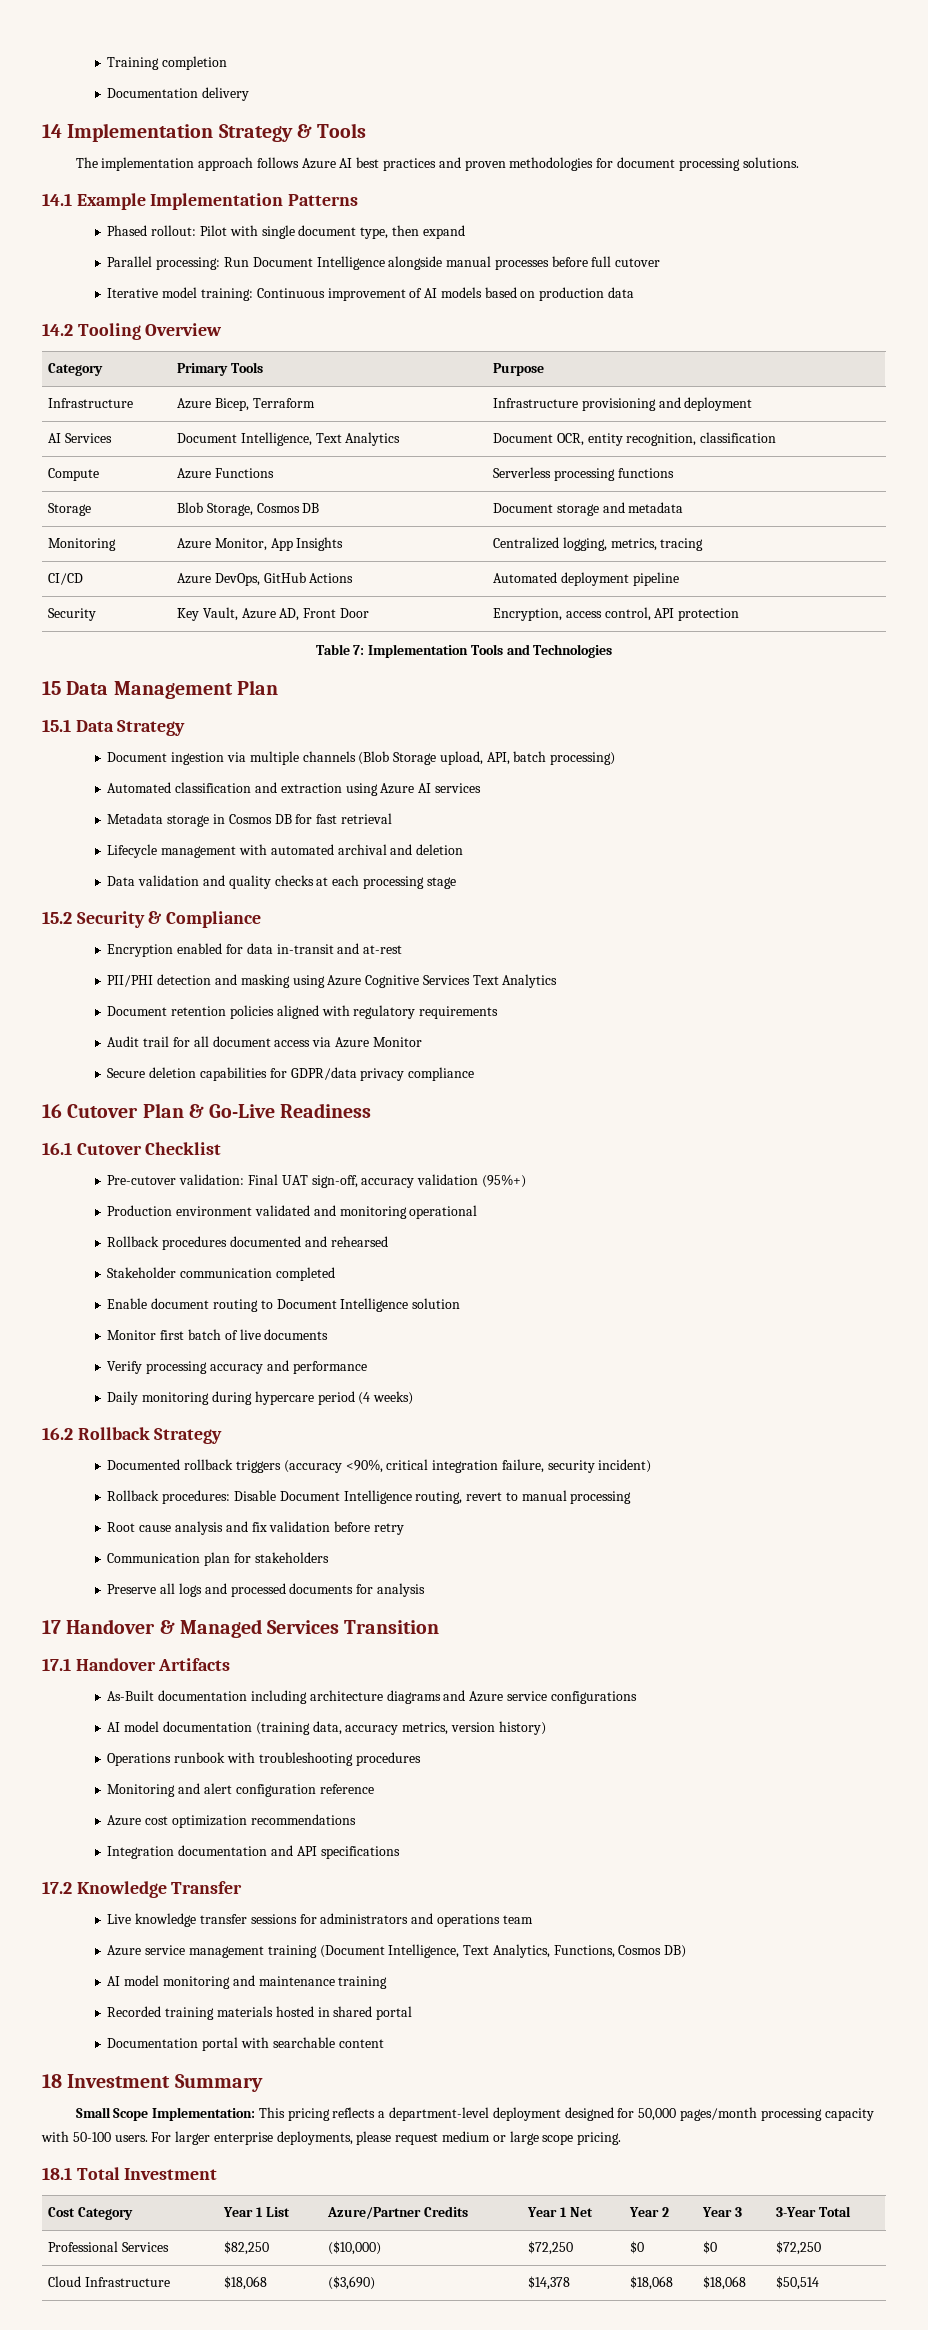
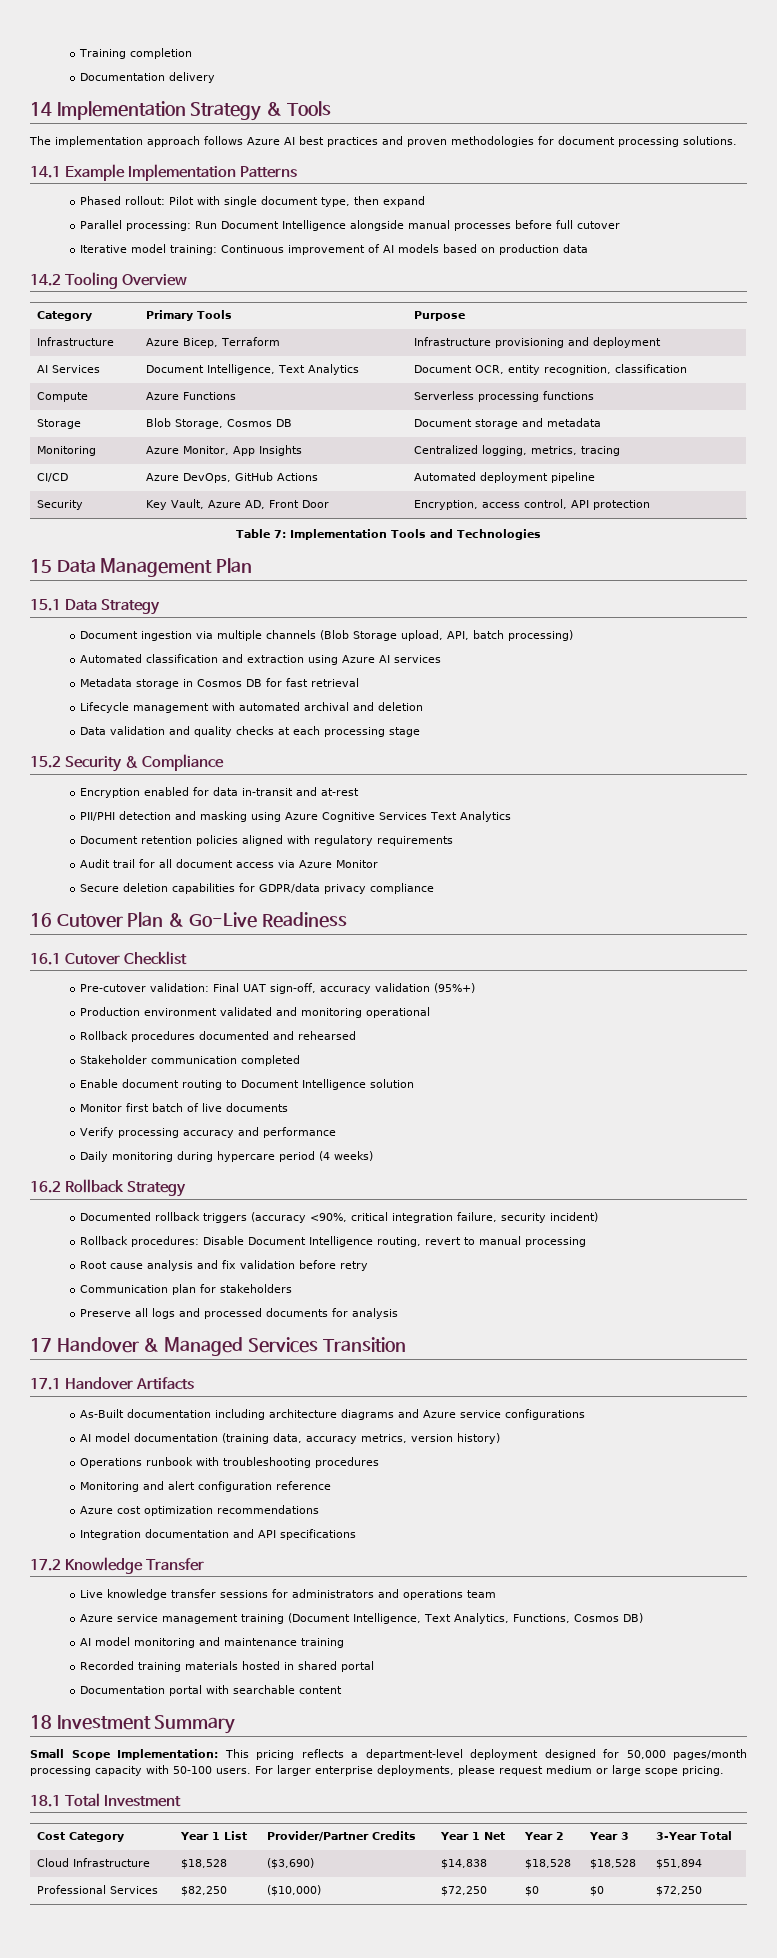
[327,2207,422,2219] Azure/Partner -> [267,1831,370,1841] Provider/Partner
(851, 2211) none -> [37,1858,151,1867] [181,1859,228,1869] [267,1858,315,1869] [441,1859,488,1869] [525,1859,572,1869] [590,1859,637,1869] [656,1859,703,1869] // Cloud Infrastructure | $18,528 | ($3,690) | $14,838 | $18,528 | $18,528 | $51,894
[48,2276,170,2287] [224,2276,268,2290] [328,2276,376,2290] [528,2276,571,2290] [630,2276,674,2290] [703,2276,747,2290] [776,2276,820,2290] // Cloud Infrastructure | $18,068 | ($3,690) | $14,378 | $18,068 | $18,068 | $50,514 -> (703, 1891) none

